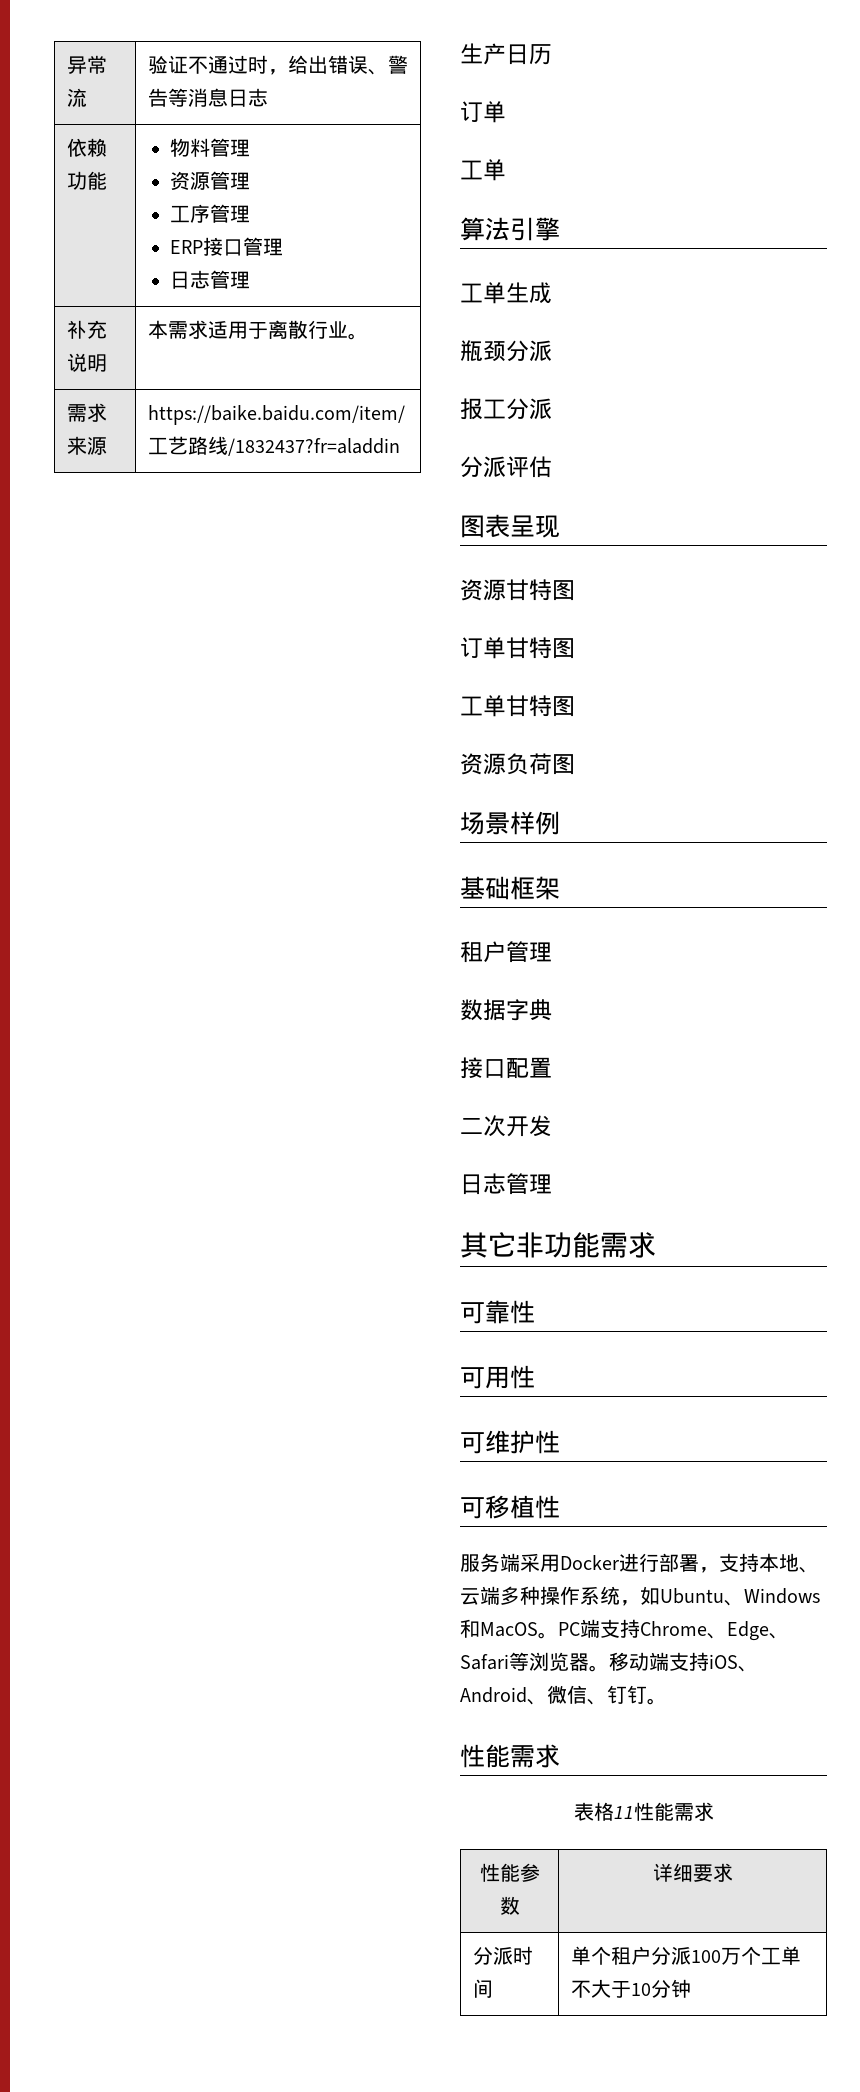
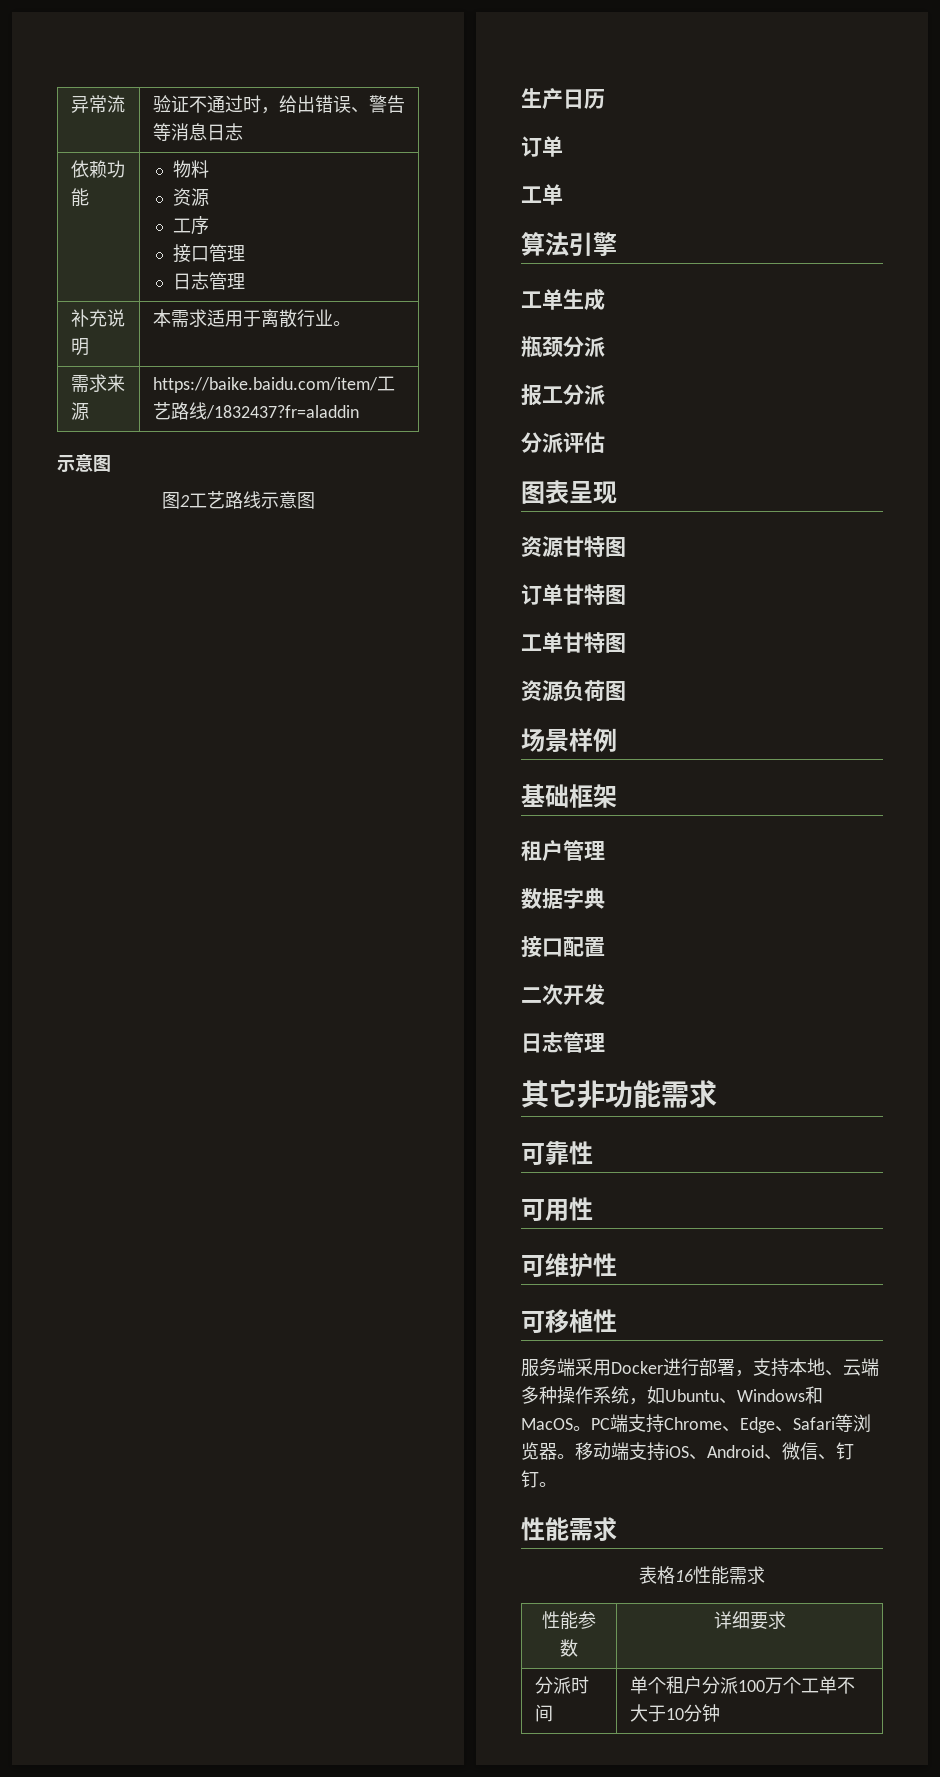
[209,138,250,157] [169,171,250,191] 管理 // 资源管理 -> [172,188,209,207] // 资源
[209,204,250,223] [169,240,203,254] 管理 // ERP -> (209, 225) //
(400, 447) none -> [57,454,111,472] [161,491,315,509] // 示意图 // 图2工艺路线示意图
[613,1806,634,1819] 11 -> [675,1569,693,1582] 16

